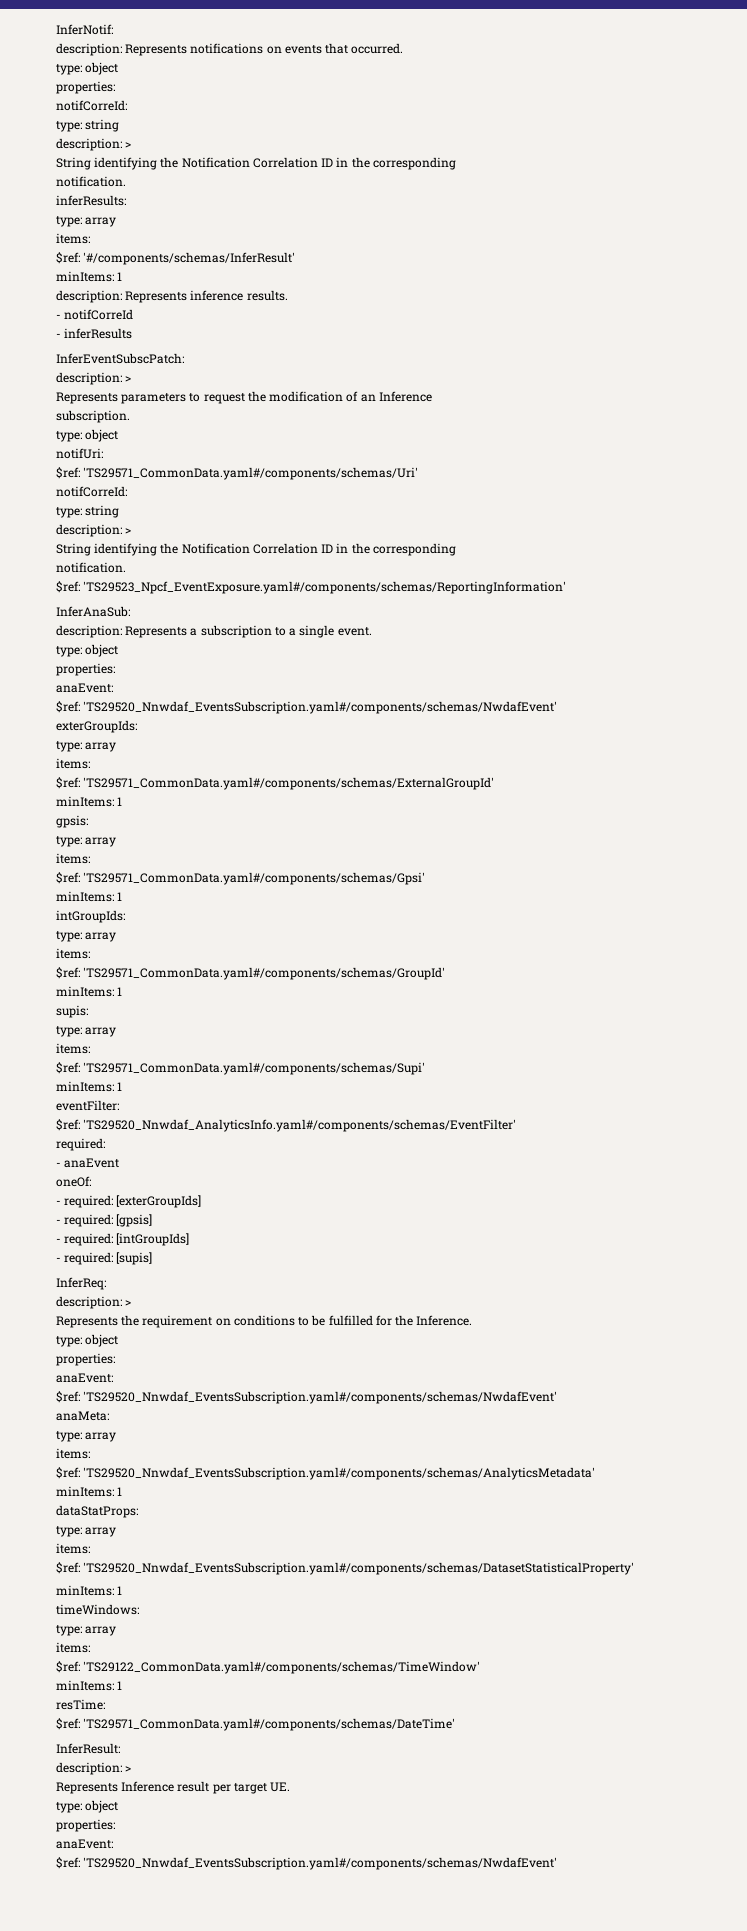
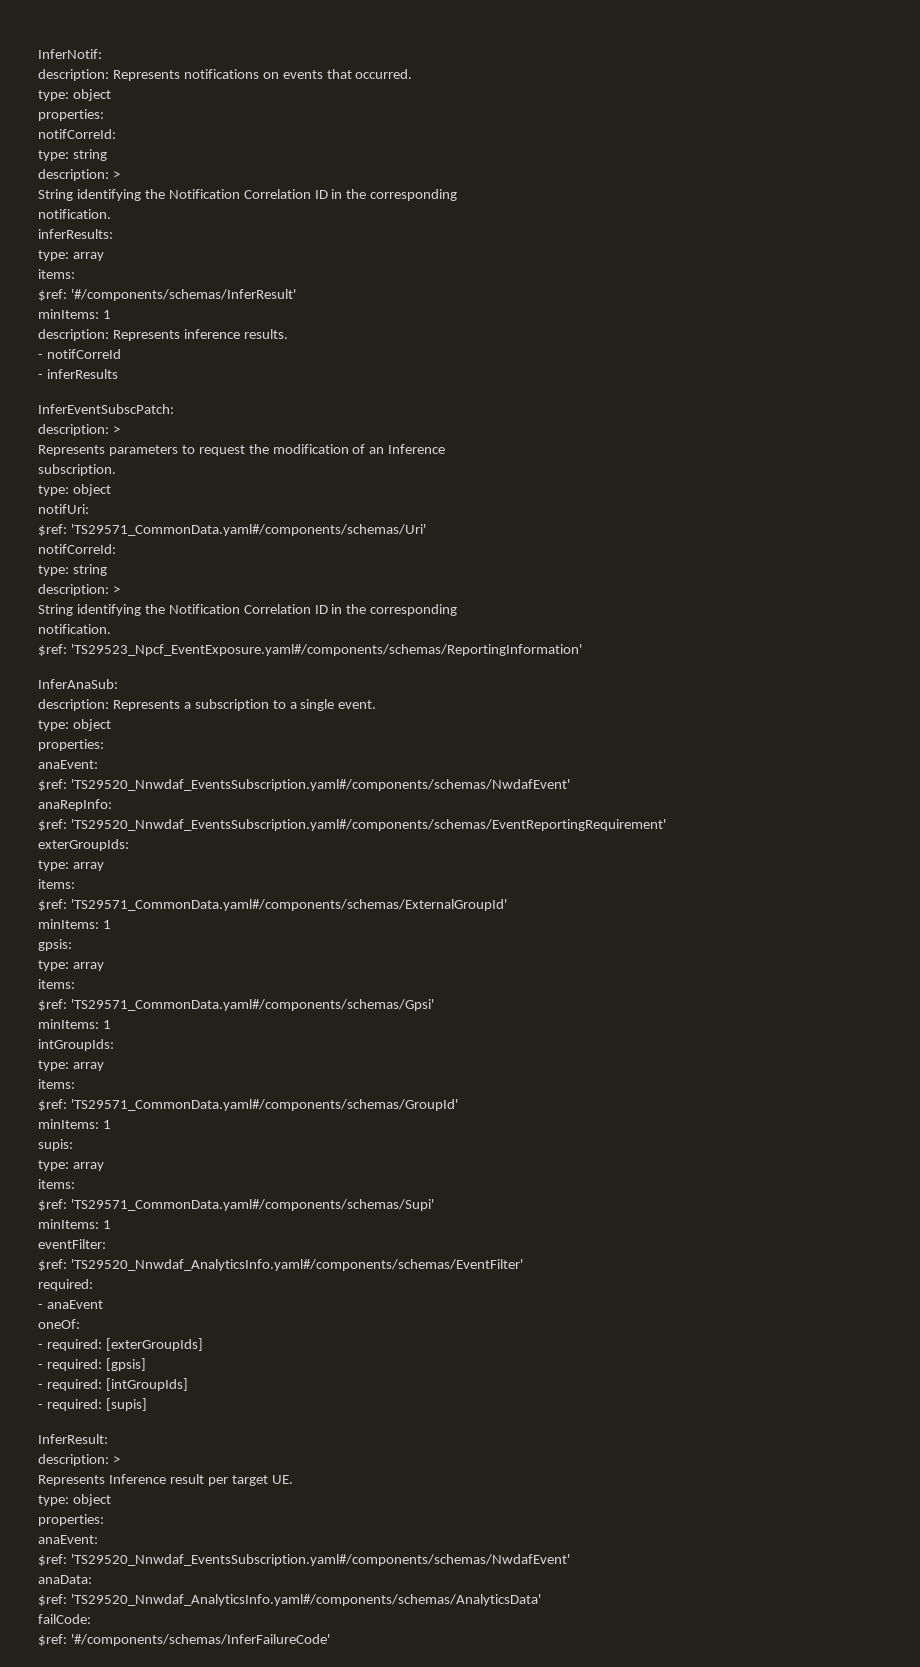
(558, 707) none -> [38,799,112,811] [38,819,666,831] // anaRepInfo: // $ref: 'TS29520_Nnwdaf_EventsSubscription.yaml#/components/schemas/EventReportingRequirement'
[56,1277,106,1290] [56,1296,132,1309] [56,1315,473,1328] [56,1334,119,1347] [56,1353,115,1366] [56,1373,113,1383] [56,1391,558,1404] [56,1411,109,1421] [56,1431,117,1442] [56,1448,90,1459] [56,1467,596,1480] [56,1486,123,1497] [56,1505,138,1518] [56,1526,117,1537] [56,1543,90,1554] [56,1562,635,1575] [56,1585,123,1596] [56,1604,139,1615] [56,1625,117,1636] [56,1642,90,1653] [56,1661,481,1674] [56,1680,123,1691] [56,1699,105,1710] [56,1718,456,1731] // InferReq: // description: > // Represents the requirement on conditions to be fulfilled for the Inference. // type: object // properties: // anaEvent: // $ref: 'TS29520_Nnwdaf_EventsSubscription.yaml#/components/schemas/NwdafEvent' // anaMeta: // type: array // items: // $ref: 'TS29520_Nnwdaf_EventsSubscription.yaml#/components/schemas/AnalyticsMetadata' // minItems: 1 // dataStatProps: // type: array // items: // $ref: 'TS29520_Nnwdaf_EventsSubscription.yaml#/components/schemas/DatasetStatisticalProperty' // minItems: 1 // timeWindows: // type: array // items: // $ref: 'TS29122_CommonData.yaml#/components/schemas/TimeWindow' // minItems: 1 // resTime: // $ref: 'TS29571_CommonData.yaml#/components/schemas/DateTime' -> (147, 1404) none
(558, 1863) none -> [38,1575,92,1584] [38,1594,541,1606] [38,1614,91,1624] [38,1634,330,1646] // anaData: // $ref: 'TS29520_Nnwdaf_AnalyticsInfo.yaml#/components/schemas/AnalyticsData' // failCode: // $ref: '#/components/schemas/InferFailureCode'

